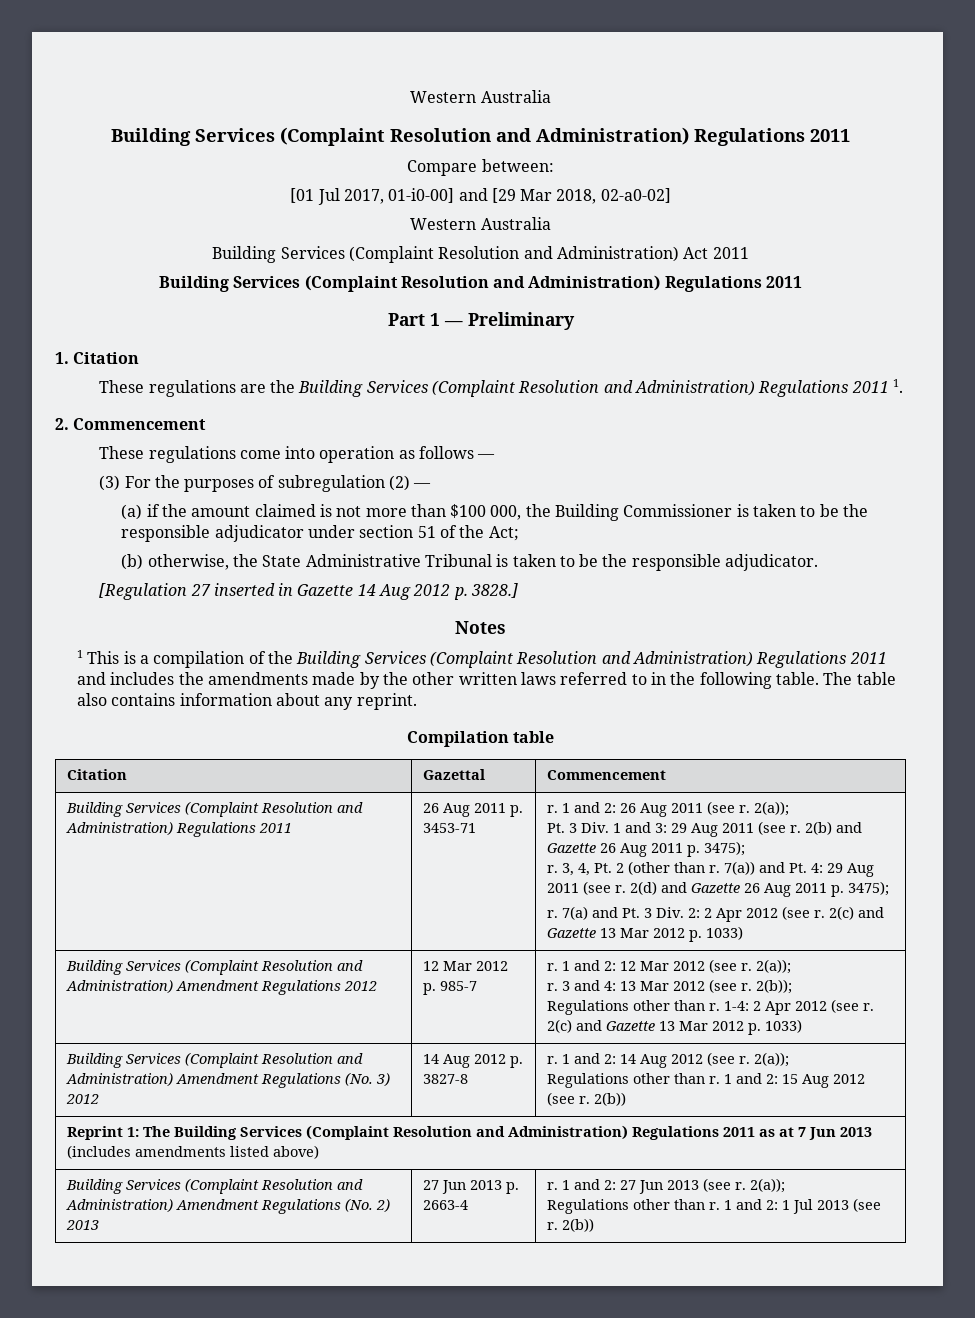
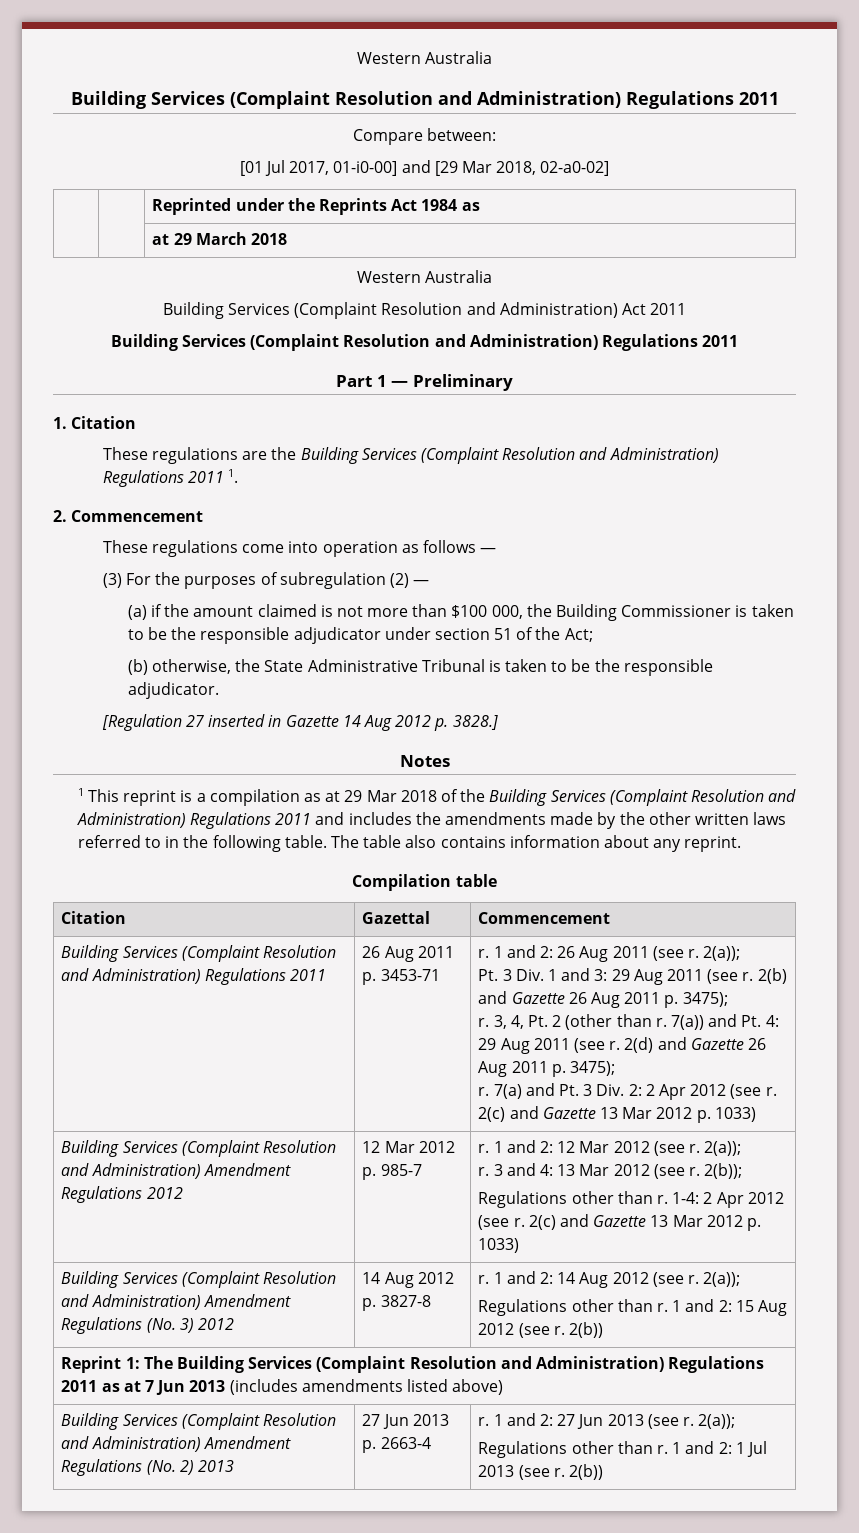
(671, 195) none -> [152,198,480,215] [152,232,288,245] // | | Reprinted under the Reprints Act 1984 as // | | at 29 March 2018
(120, 657) none -> [123,790,177,806] reprint
(245, 659) none -> [304,790,437,802] as at 29 Mar 2018

